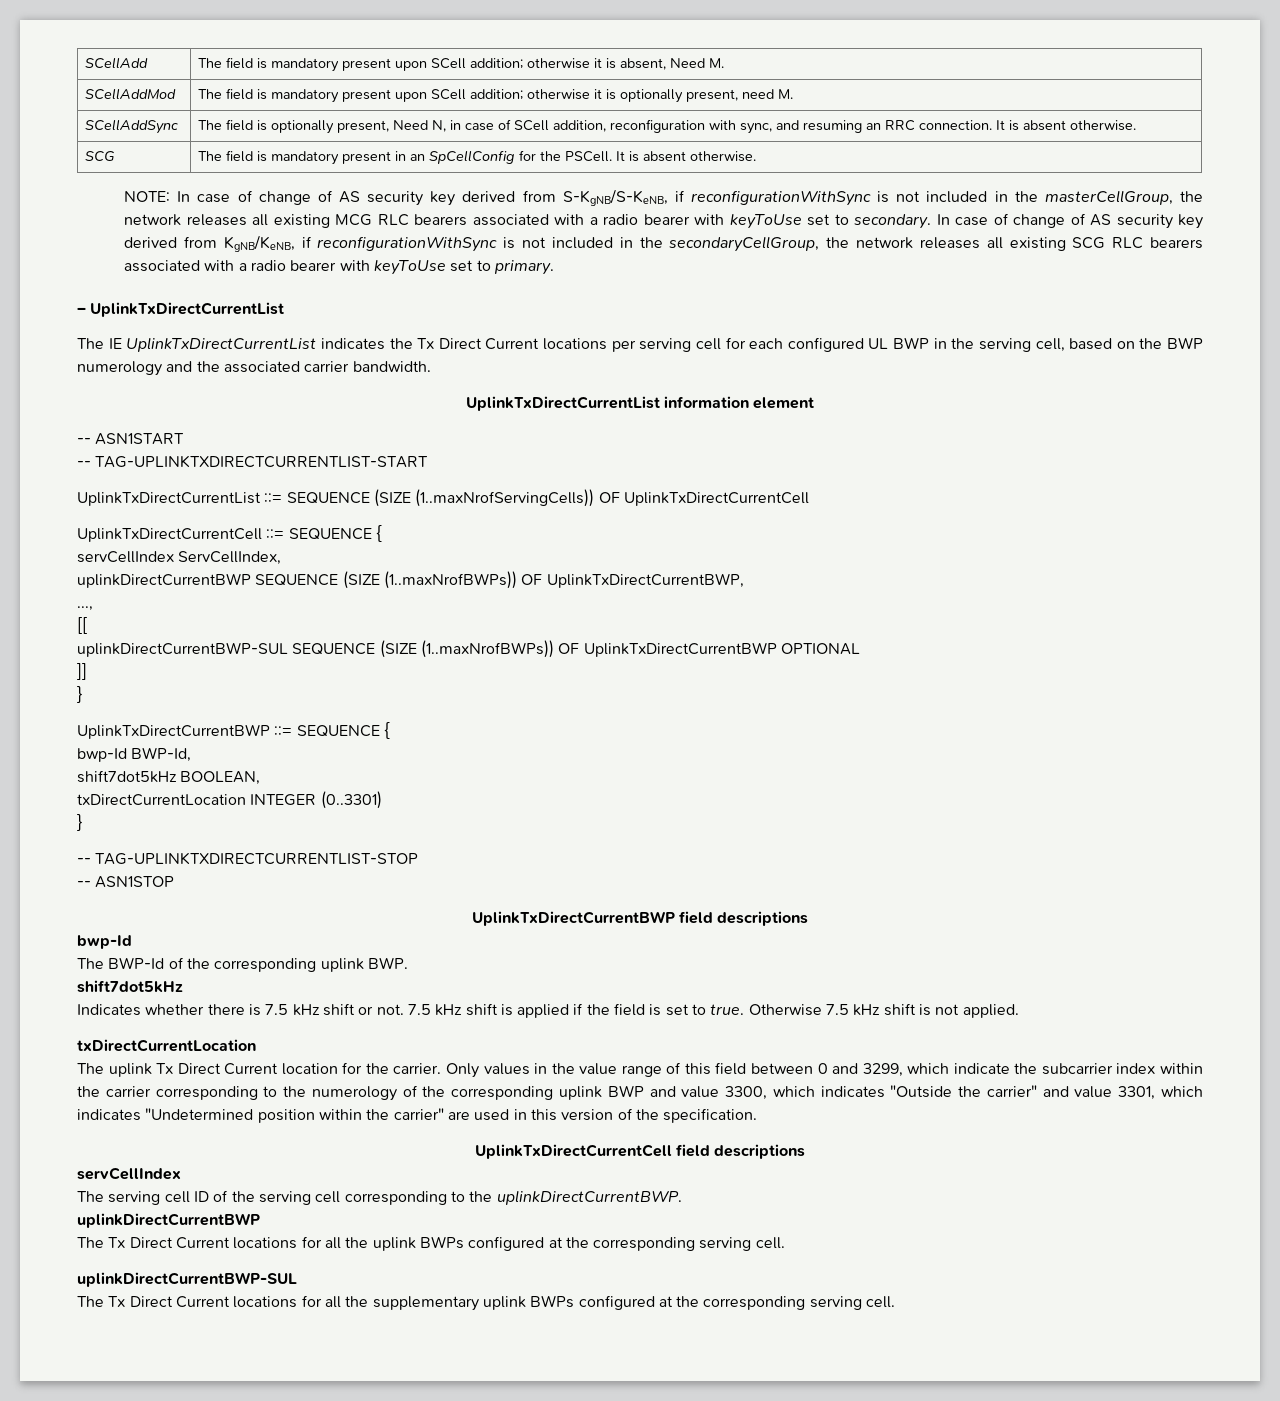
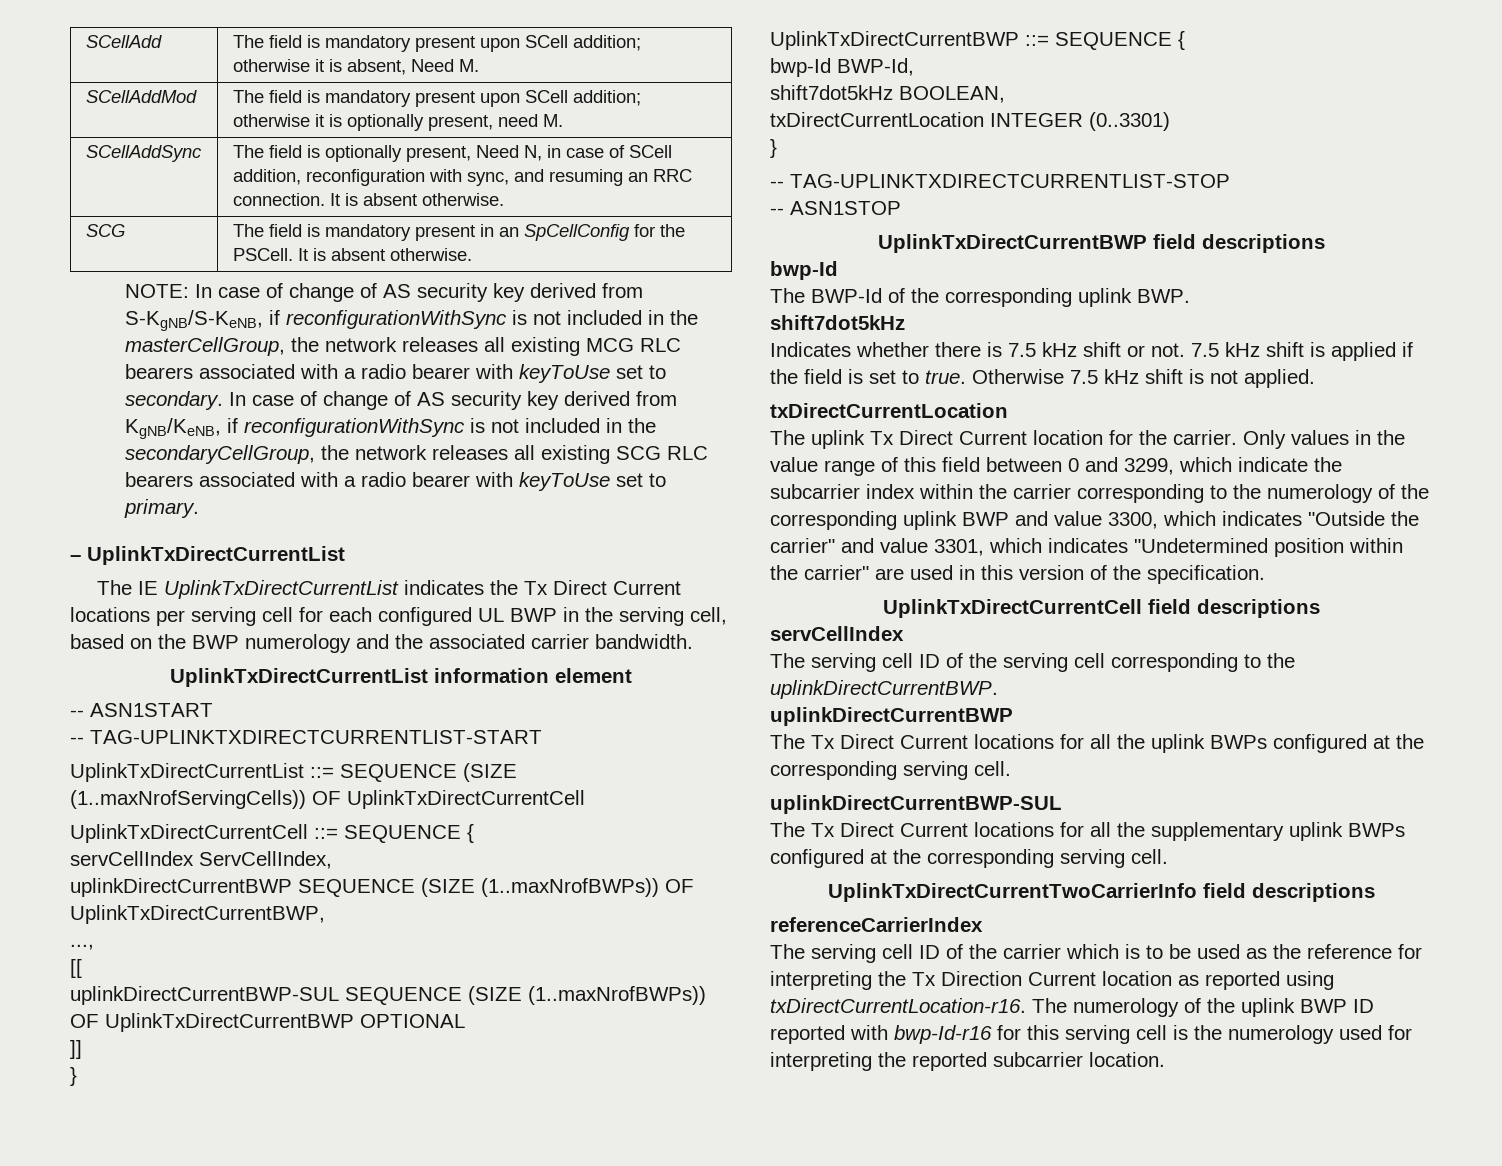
(896, 1302) none -> [827,883,1375,902] [770,917,983,932] [770,944,1422,963] [770,971,1334,990] [770,998,1374,1017] [770,1025,1412,1044] [770,1052,1165,1071] // UplinkTxDirectCurrentTwoCarrierInfo field descriptions // referenceCarrierIndex // The serving cell ID of the carrier which is to be used as the reference for interpreting the Tx Direction Current location as reported using txDirectCurrentLocation-r16. The numerology of the uplink BWP ID reported with bwp-Id-r16 for this serving cell is the numerology used for interpreting the reported subcarrier location.

